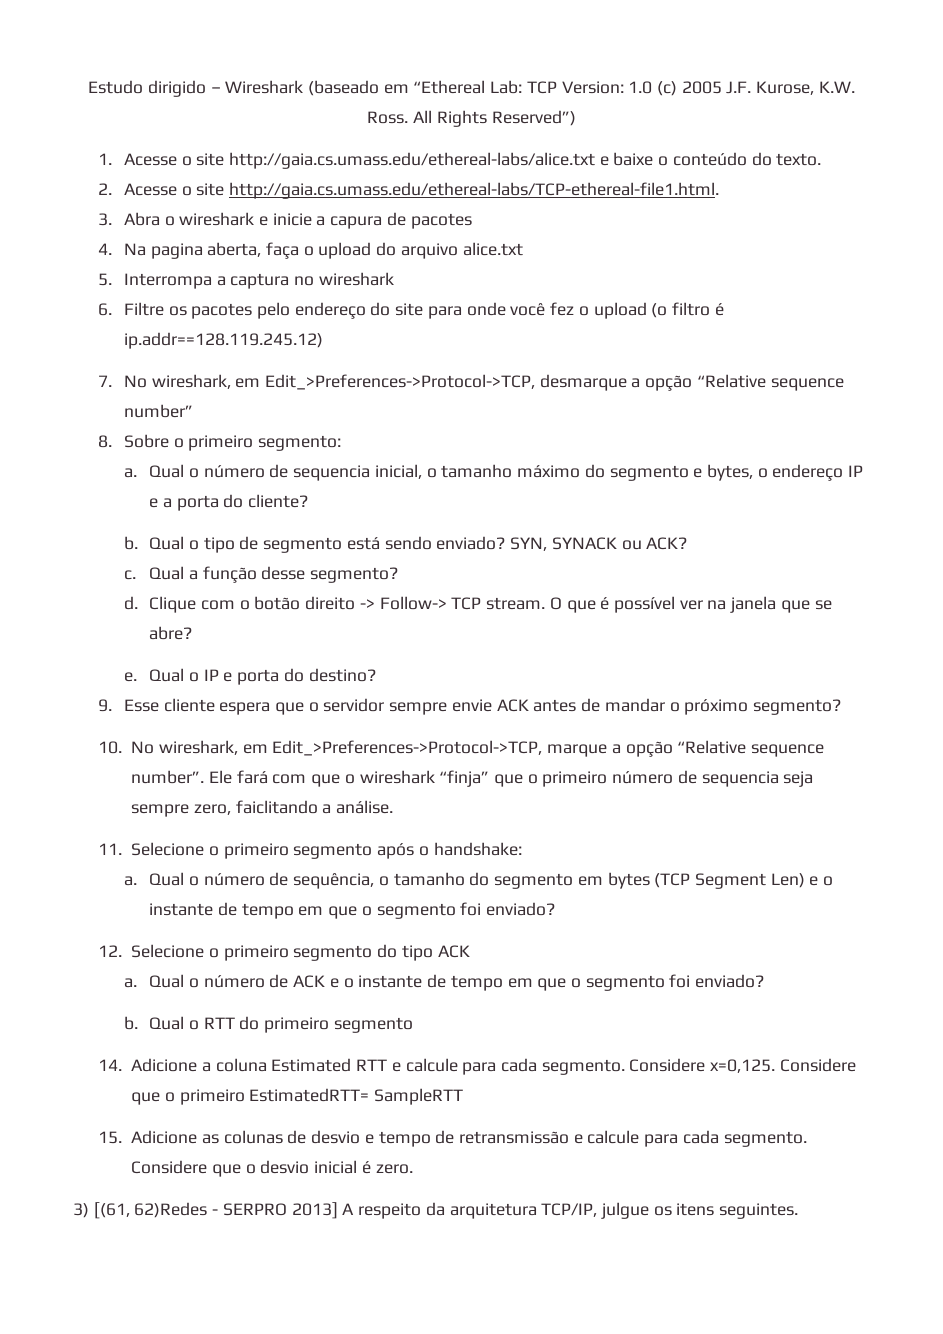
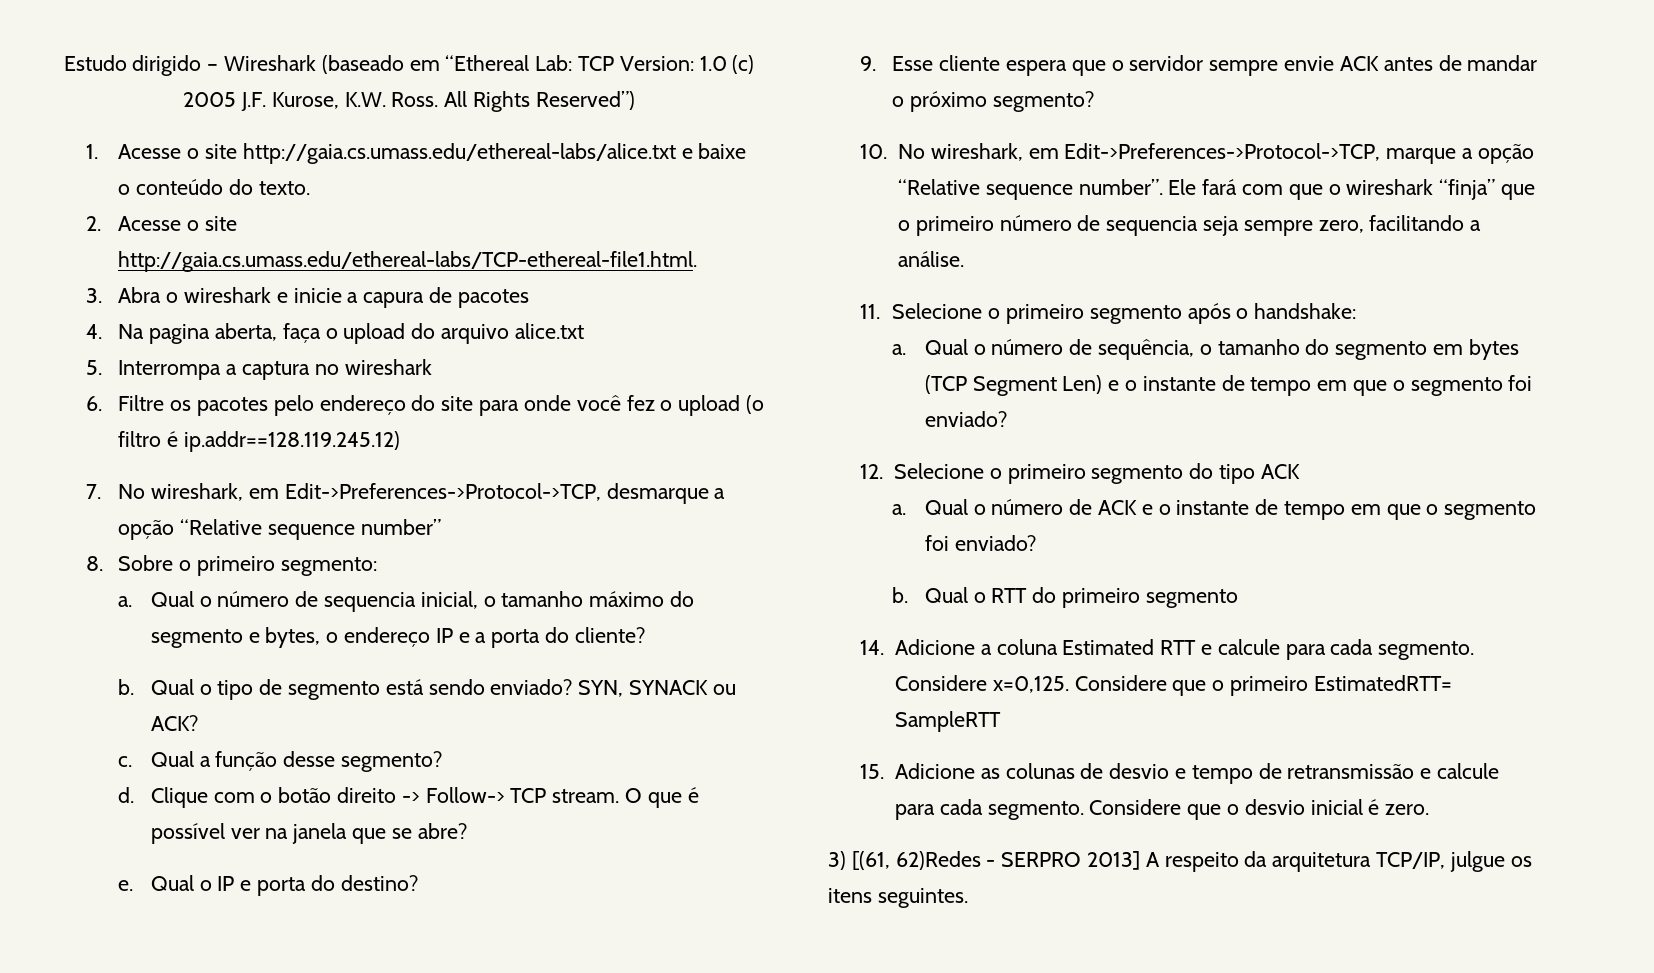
[265,374,536,390] Edit_>Preferences->Protocol->TCP, -> [284,483,601,501] Edit->Preferences->Protocol->TCP,
[272,740,543,756] Edit_>Preferences->Protocol->TCP, -> [1064,143,1381,161] Edit->Preferences->Protocol->TCP,
[235,800,318,814] faiclitando -> [1369,215,1465,231] facilitando

